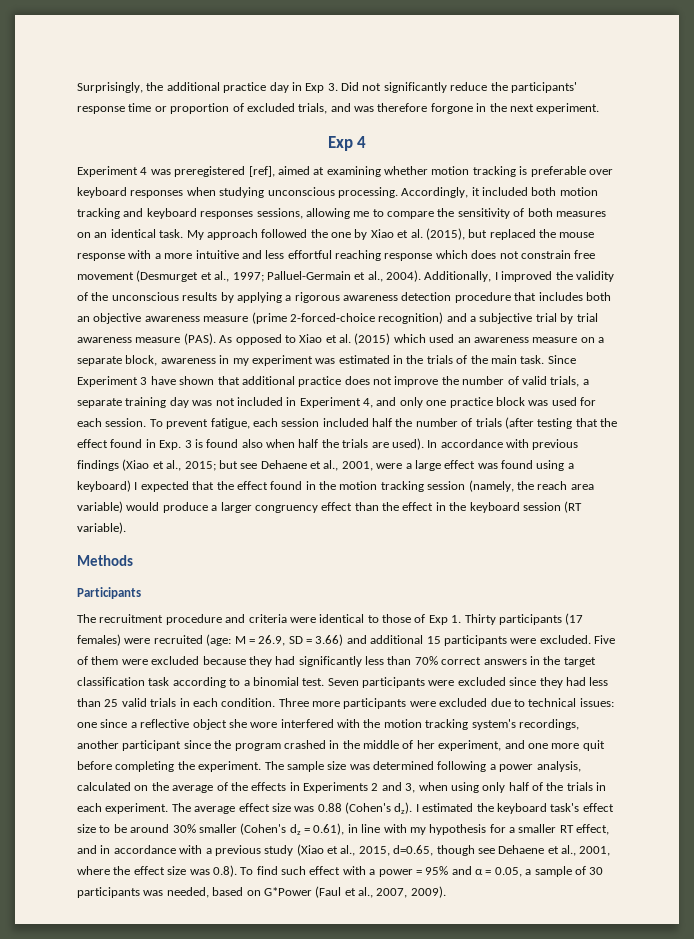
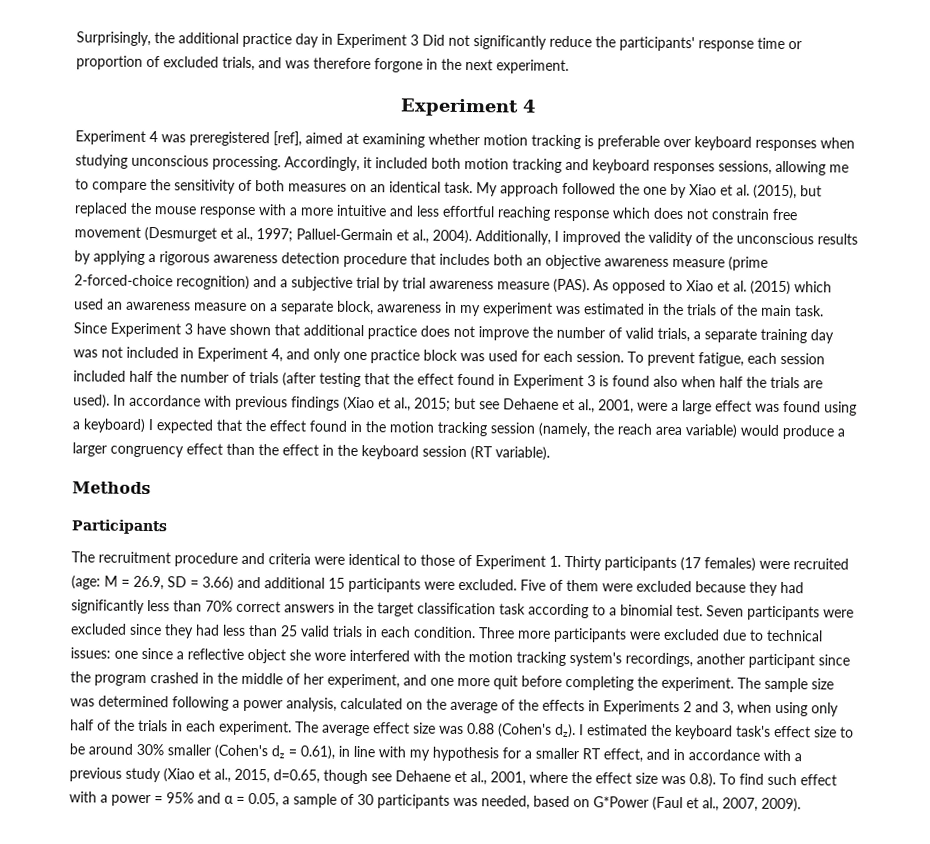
[305,83,338,93] Exp 3. -> [336,33,419,49] Experiment 3
[327,136,353,151] Exp -> [399,98,519,117] Experiment
[159,440,182,450] Exp. -> [513,374,584,390] Experiment
[428,615,448,625] Exp -> [475,555,546,570] Experiment

